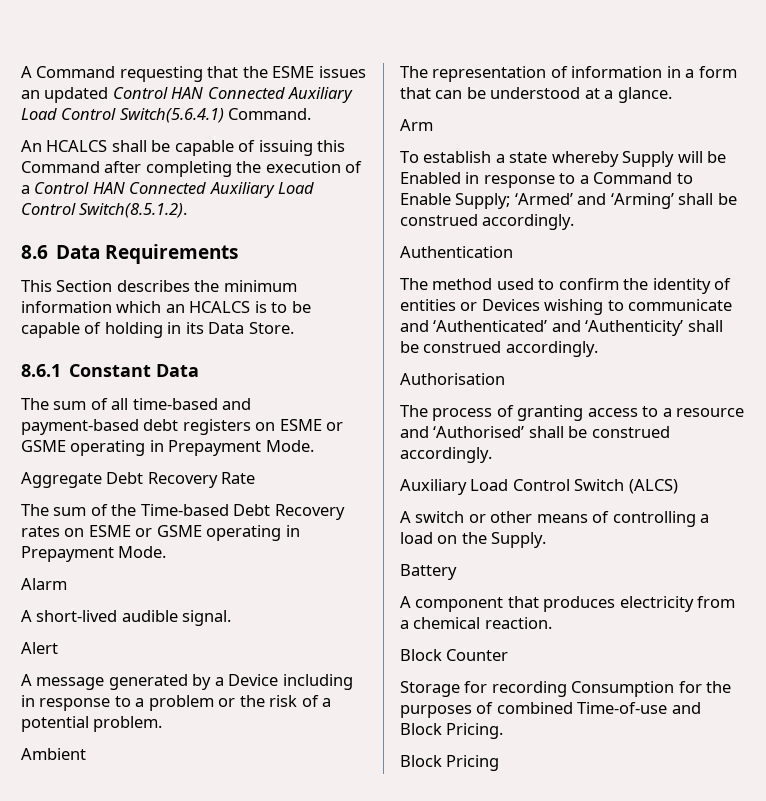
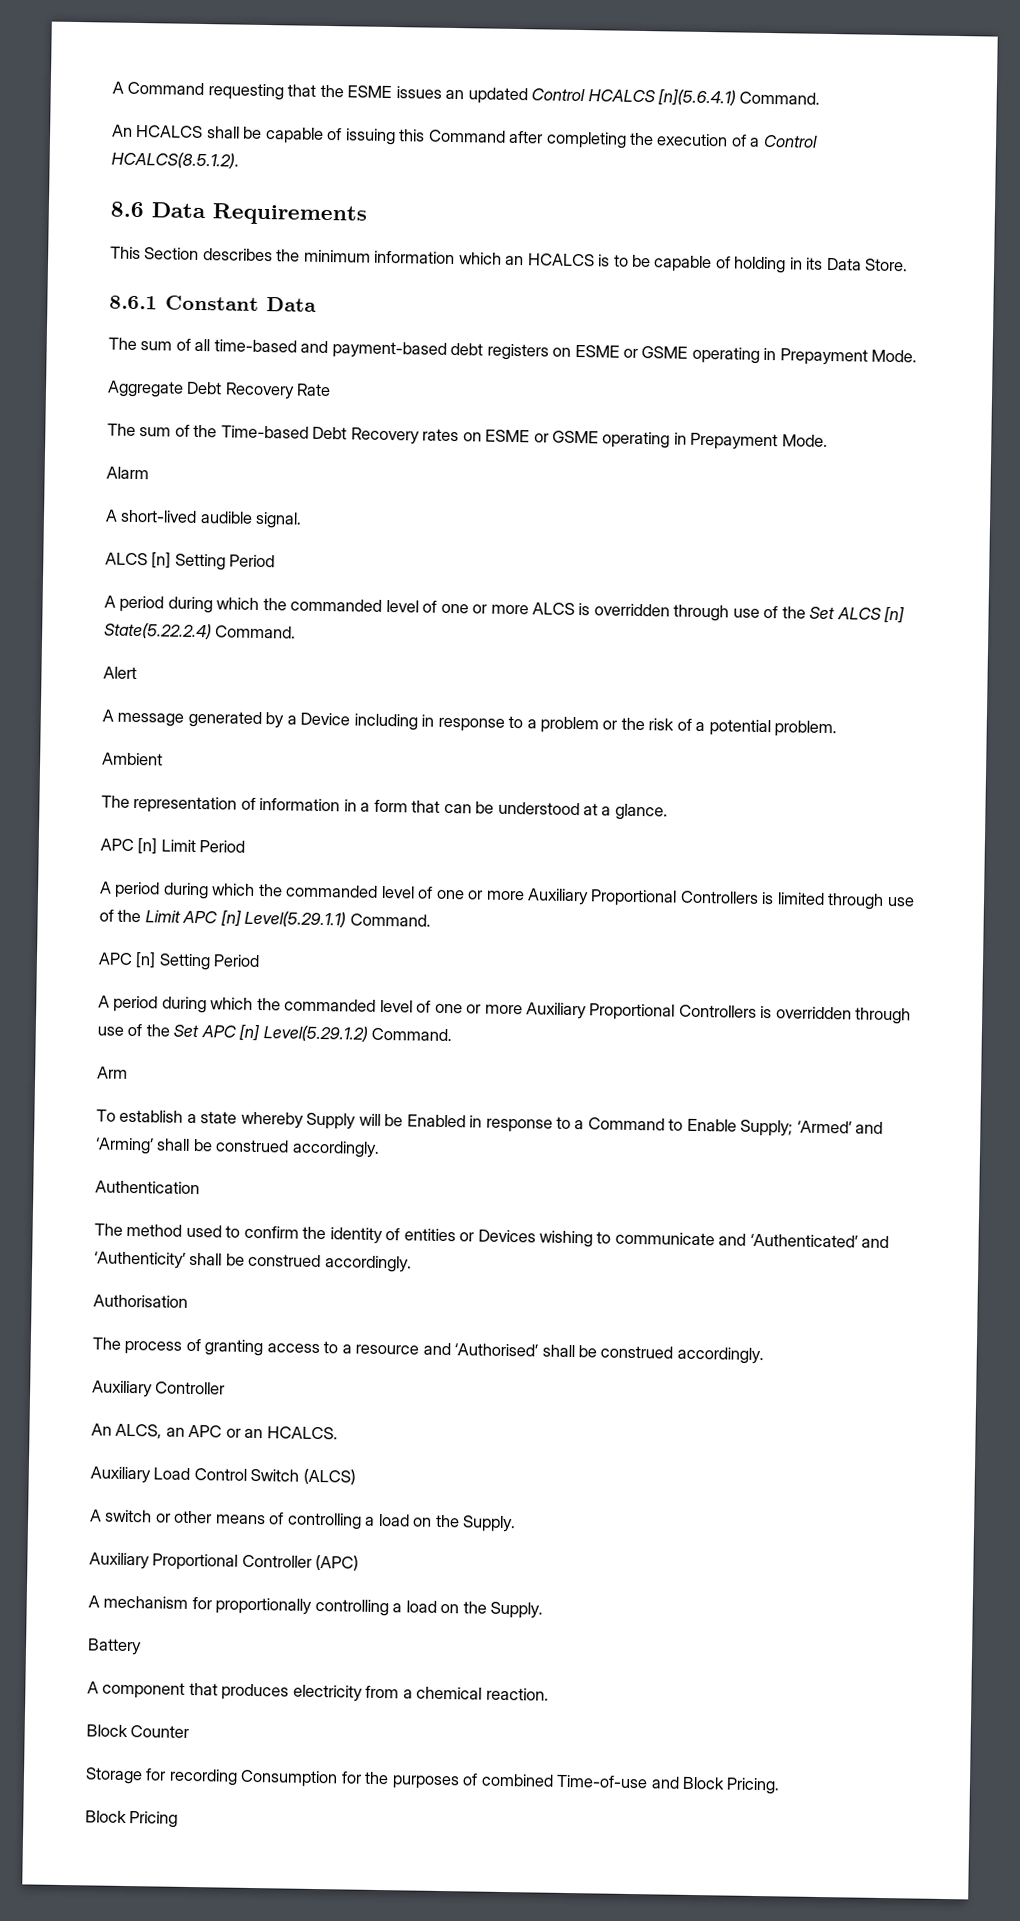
[171,87,354,103] [21,108,224,123] HAN Connected Auxiliary Load Control Switch(5.6.4.1) -> [587,89,737,107] HCALCS [n](5.6.4.1)
[92,182,315,198] [21,203,188,218] HAN Connected Auxiliary Load Control Switch(8.5.1.2). -> [111,151,239,169] HCALCS(8.5.1.2).
(232, 618) none -> [105,552,276,571] [104,595,906,624] [104,622,297,640] // ALCS [n] Setting Period // A period during which the commanded level of one or more ALCS is overridden through use of the Set ALCS [n] State(5.22.2.4) Command.
(672, 95) none -> [100,838,246,855] [100,881,915,910] [99,909,431,928] [98,952,261,971] [98,995,912,1025] [97,1023,453,1042] // APC [n] Limit Period // A period during which the commanded level of one or more Auxiliary Proportional Controllers is limited through use of the Limit APC [n] Level(5.29.1.1) Command. // APC [n] Setting Period // A period during which the commanded level of one or more Auxiliary Proportional Controllers is overridden through use of the Set APC [n] Level(5.29.1.2) Command.
(492, 455) none -> [92,1380,226,1398] [91,1423,338,1440] // Auxiliary Controller // An ALCS, an APC or an HCALCS.
(547, 540) none -> [89,1552,360,1571] [88,1595,544,1619] // Auxiliary Proportional Controller (APC) // A mechanism for proportionally controlling a load on the Supply.

